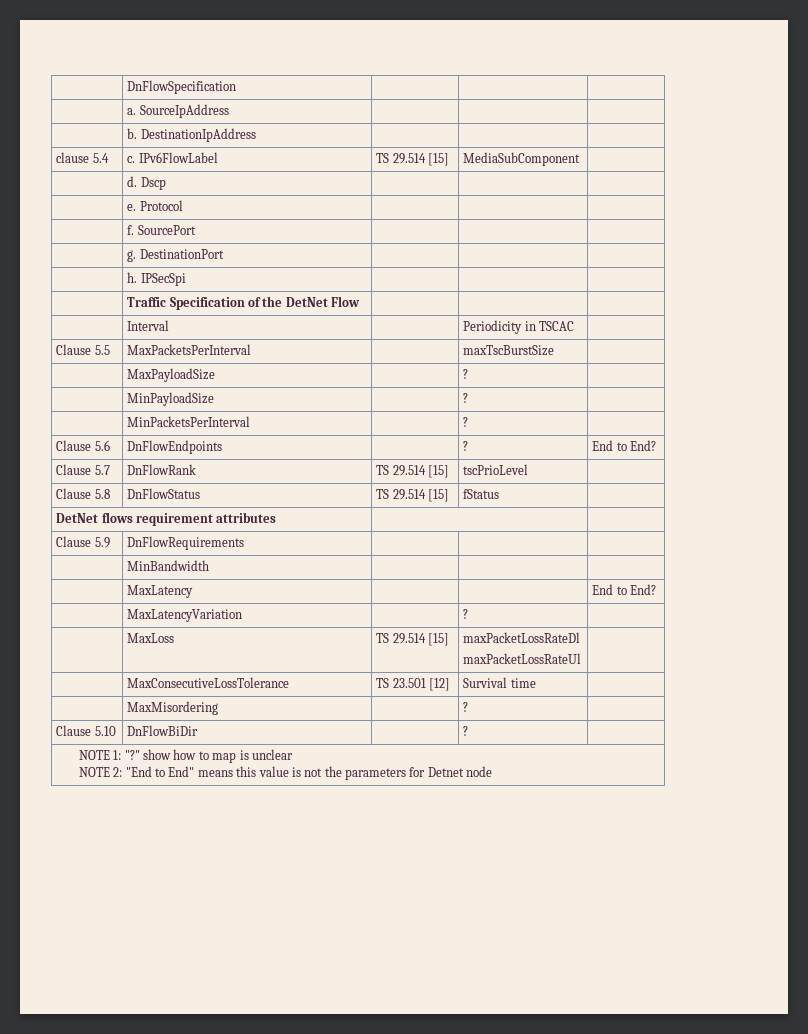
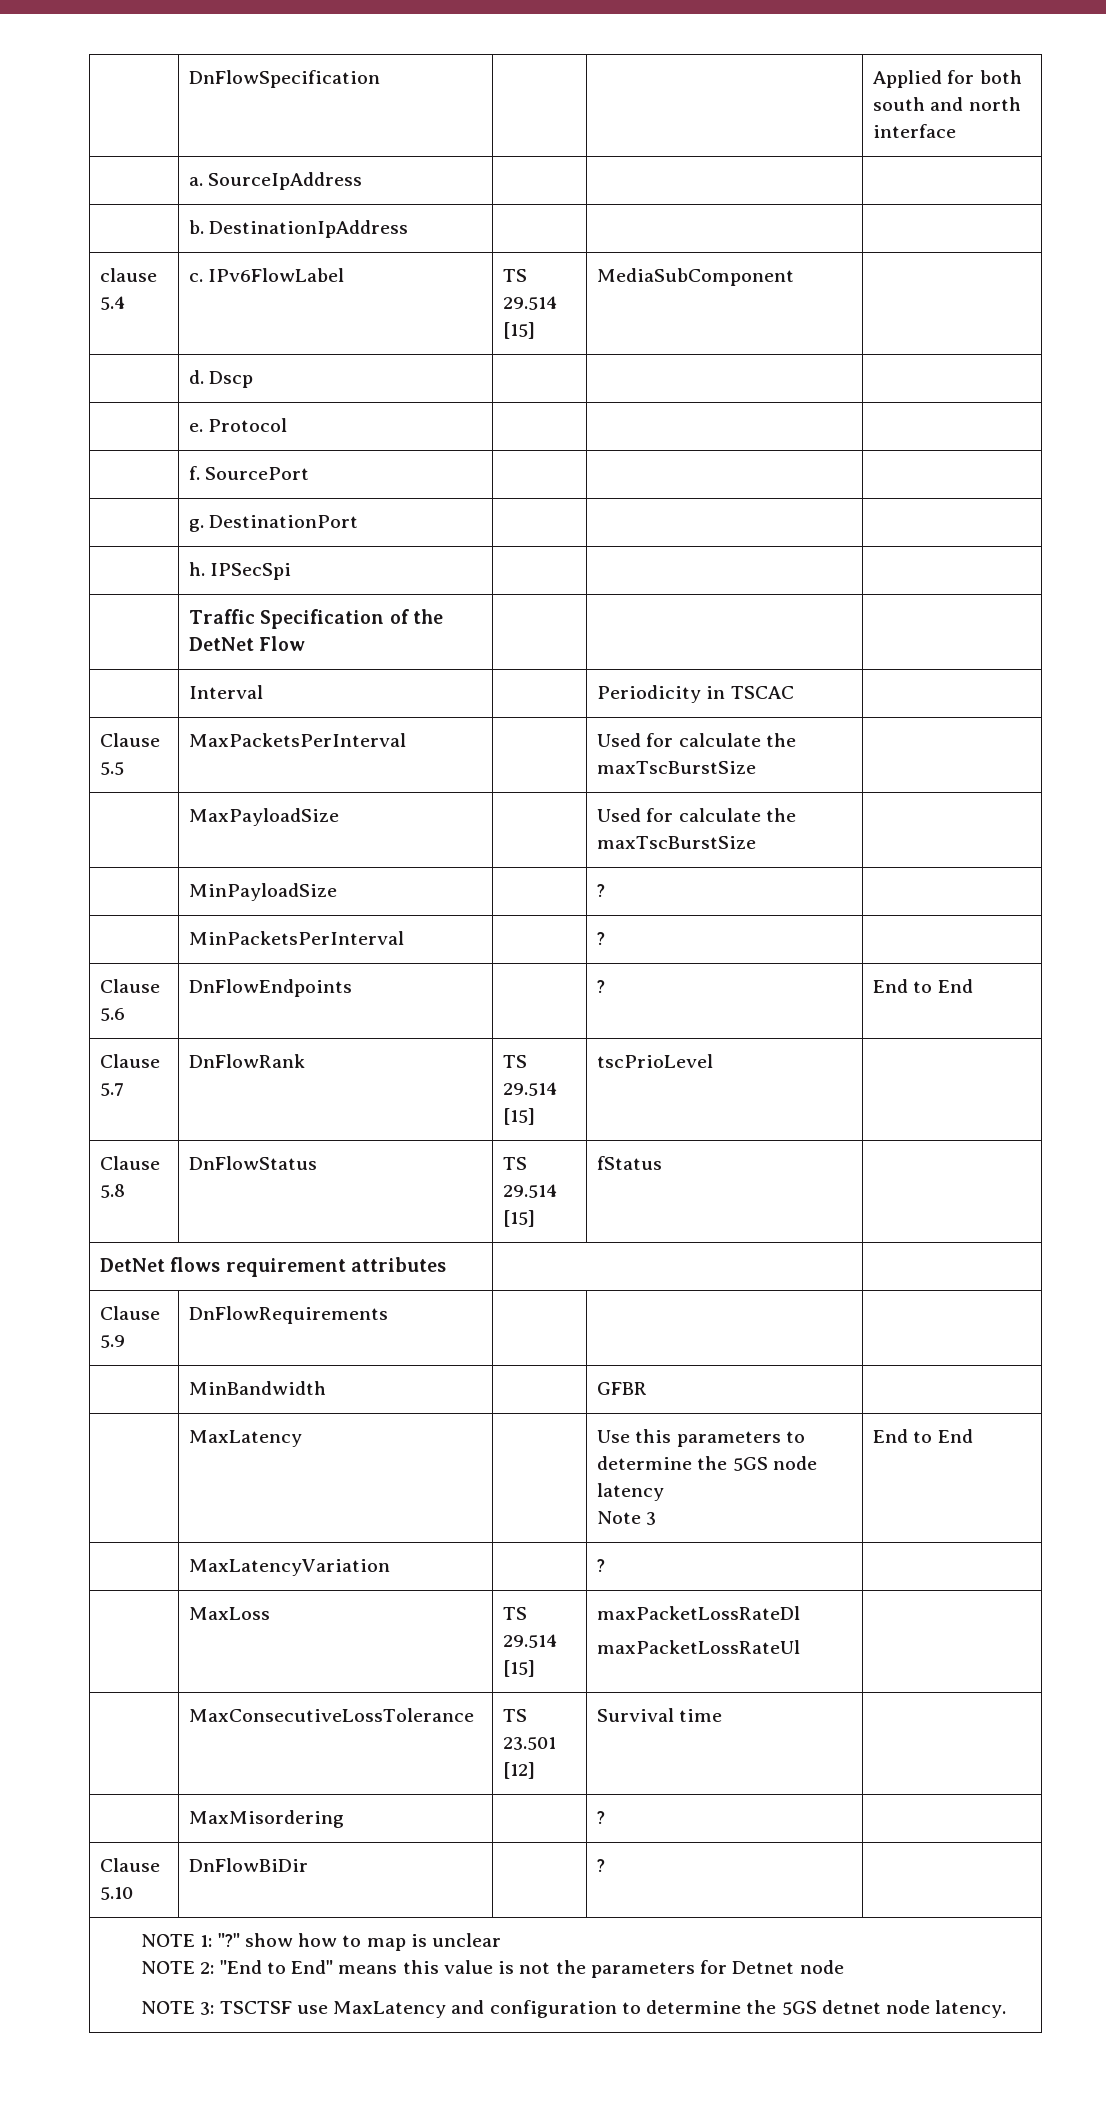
(237, 87) none -> [873,70,1022,88] [873,97,1021,111] [873,124,957,138] Applied for both south and north interface
[463,345,555,356] [127,368,216,382] [463,369,469,379] maxTscBurstSize | // | MaxPayloadSize | | ? -> [597,733,796,747] [597,761,757,774] [189,808,340,826] [597,808,796,822] [597,836,757,849] Used for calculate the maxTscBurstSize | // | MaxPayloadSize | | Used for calculate the maxTscBurstSize
[629,440,656,451] End? -> [937,979,973,993] End
(210, 565) none -> [597,1382,648,1395] GFBR
[592,584,656,595] | End to End? -> [597,1429,805,1447] [597,1456,817,1471] [597,1483,665,1501] [597,1511,657,1525] [873,1429,973,1443] Use this parameters to determine the 5GS node latency // Note 3 | End to End
(493, 771) none -> [140,2000,1007,2018] // NOTE 3: TSCTSF use MaxLatency and configuration to determine the 5GS detnet node latency.

